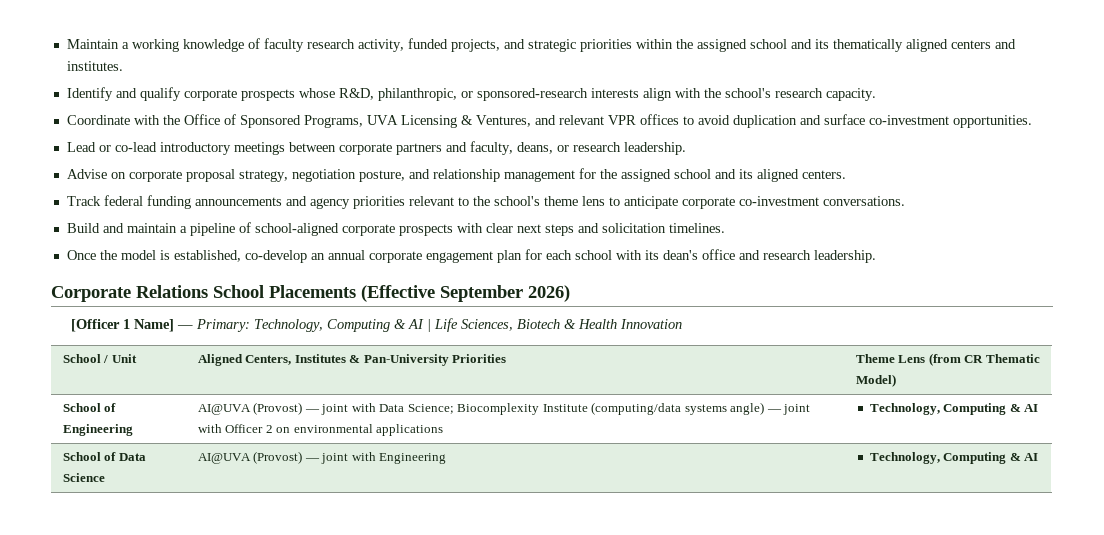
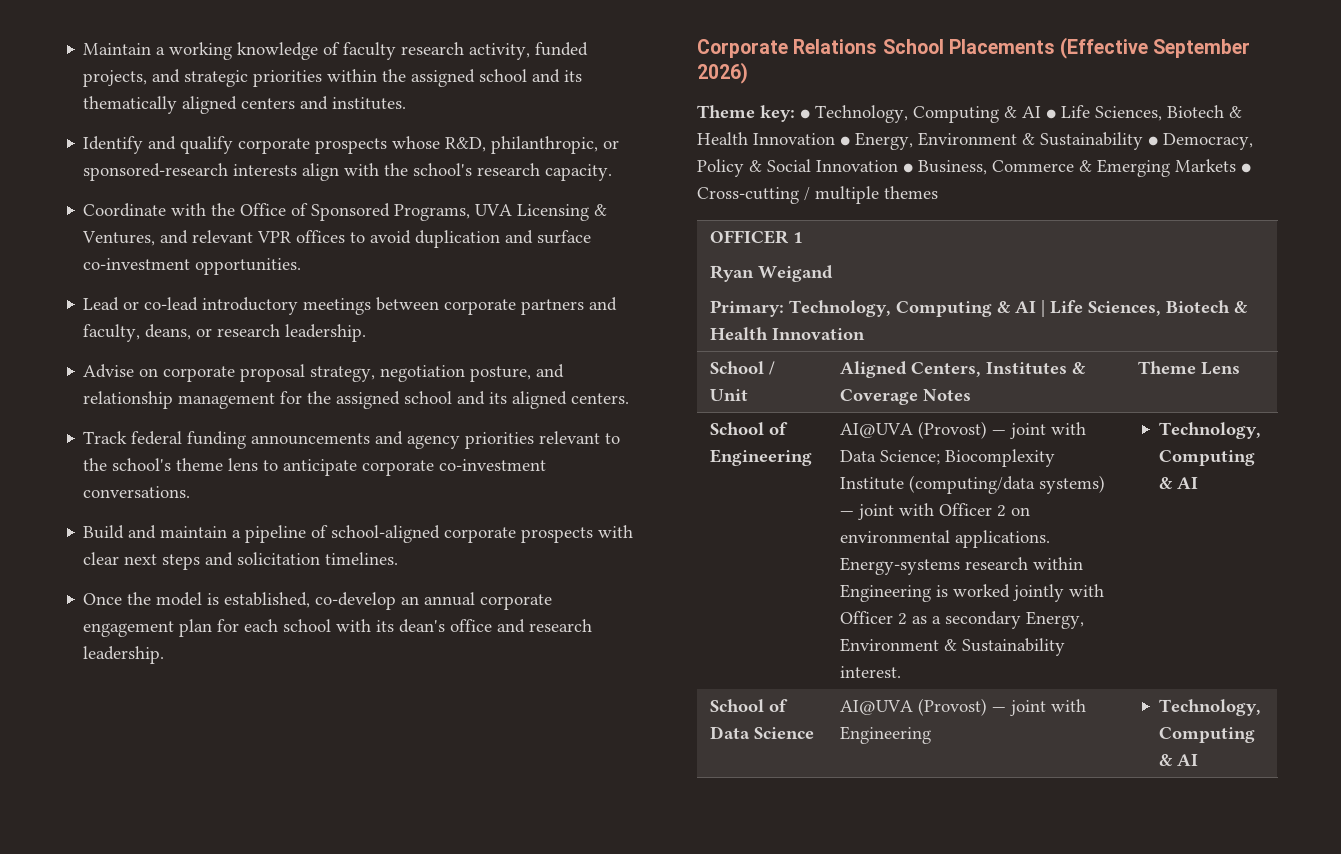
[71,319,194,332] [Officer 1 Name] — -> [697,105,1242,123] [697,132,1253,150] [697,159,1251,177] [697,186,938,204] [710,230,804,244] [710,265,834,282] Theme key: ● Technology, Computing & AI ● Life Sciences, Biotech & Health Innovation ● Energy, Environment & Sustainability ● Democracy, Policy & Social Innovation ● Business, Commerce & Emerging Markets ● Cross-cutting / multiple themes // OFFICER 1 // Ryan Weigand //
[363,354,507,366] Pan-University Priorities -> [840,389,972,405] Coverage Notes
[928,353,1040,366] [855,374,896,387] (from CR Thematic Model) -> (1241, 368) none
[684,402,765,415] systems angle) -> [1039,475,1106,494] systems)
[376,424,444,436] applications -> [955,530,1051,548] [840,557,1084,575] [840,584,1105,602] [840,611,1085,629] [840,638,1066,656] [840,666,902,678] applications. Energy-systems research within Engineering is worked jointly with Officer 2 as a secondary Energy, Environment & Sustainability interest.

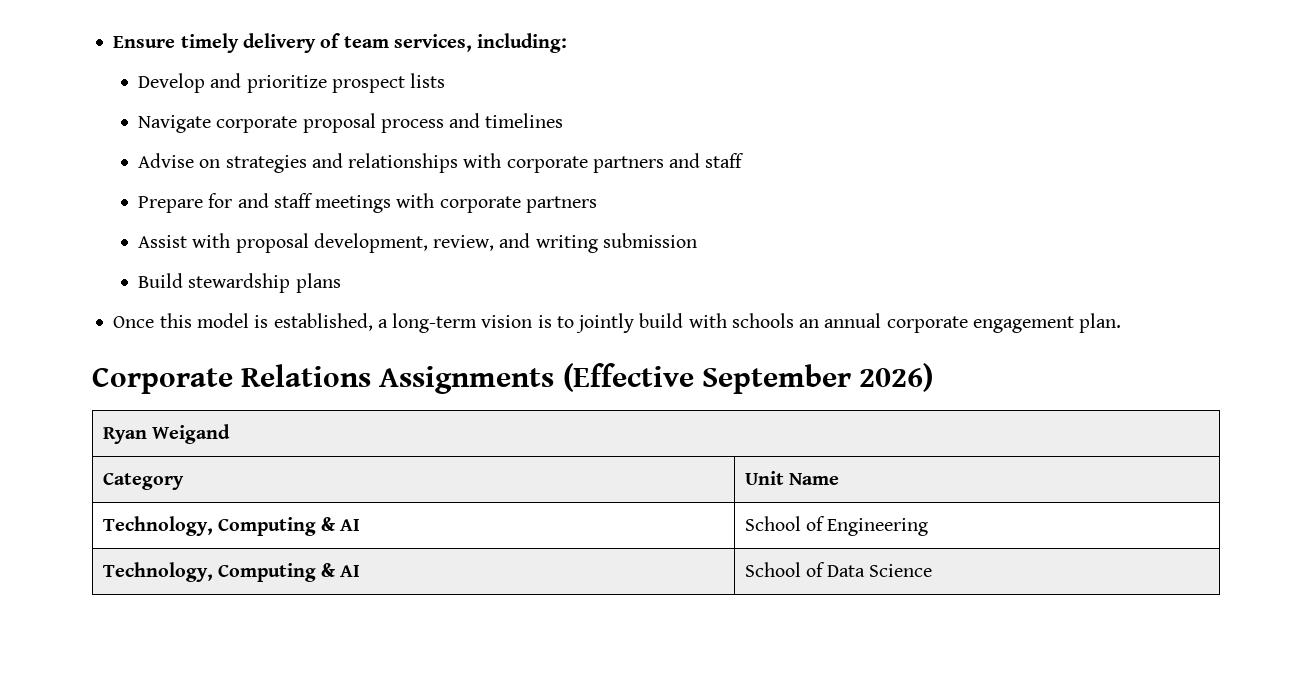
[83,42,589,60] [83,69,583,87] [83,96,407,114] [83,136,620,154] [83,163,613,181] [83,203,608,221] [82,230,592,248] [83,258,302,275] [83,297,618,315] [83,324,367,342] [83,364,565,382] [83,391,630,409] [83,431,621,449] [83,458,547,476] [83,486,191,498] [83,525,634,543] [83,552,399,570] Maintain a working knowledge of faculty research activity, funded projects, and strategic priorities within the assigned school and its thematically aligned centers and institutes. // Identify and qualify corporate prospects whose R&D, philanthropic, or sponsored-research interests align with the school's research capacity. // Coordinate with the Office of Sponsored Programs, UVA Licensing & Ventures, and relevant VPR offices to avoid duplication and surface co-investment opportunities. // Lead or co-lead introductory meetings between corporate partners and faculty, deans, or research leadership. // Advise on corporate proposal strategy, negotiation posture, and relationship management for the assigned school and its aligned centers. // Track federal funding announcements and agency priorities relevant to the school's theme lens to anticipate corporate co-investment conversations. // Build and maintain a pipeline of school-aligned corporate prospects with clear next steps and solicitation timelines. -> [113,33,568,53] [138,73,446,93] [138,113,564,133] [138,153,745,173] [138,193,597,213] [138,233,697,253] [138,273,341,293] Ensure timely delivery of team services, including: // Develop and prioritize prospect lists // Navigate corporate proposal process and timelines // Advise on strategies and relationships with corporate partners and staff // Prepare for and staff meetings with corporate partners // Assist with proposal development, review, and writing submission // Build stewardship plans
[127,592,152,605] the -> [159,313,192,328] this
[315,592,553,610] [83,619,593,637] [83,646,165,664] co-develop an annual corporate engagement plan for each school with its dean's office and research leadership. -> [377,313,1122,333] a long-term vision is to jointly build with schools an annual corporate engagement plan.
[882,39,1055,54] School Placements -> [379,366,555,394] Assignments
[697,105,1242,123] [697,132,1253,150] [697,159,1251,177] [697,186,938,204] [710,230,804,244] [710,265,834,282] [710,300,1249,317] [710,327,866,340] [710,361,776,375] [710,389,749,401] [840,361,1087,378] [840,389,972,405] [1138,361,1241,375] [710,422,789,435] [710,449,813,466] [840,421,1087,439] [840,449,1056,467] [840,475,1106,494] [840,503,1031,520] [840,530,1051,548] [840,557,1084,575] [840,584,1105,602] [840,611,1085,629] [840,638,1066,656] [840,666,902,678] [1158,422,1261,439] [1158,450,1255,466] [1158,477,1198,489] [710,699,789,712] [710,726,815,739] [840,698,1087,716] [840,726,932,744] [1158,699,1261,716] [1158,727,1255,743] [1158,754,1198,766] // Theme key: ● Technology, Computing & AI ● Life Sciences, Biotech & Health Innovation ● Energy, Environment & Sustainability ● Democracy, Policy & Social Innovation ● Business, Commerce & Emerging Markets ● Cross-cutting / multiple themes // OFFICER 1 // Ryan Weigand // Primary: Technology, Computing & AI | Life Sciences, Biotech & Health Innovation // School / Unit | Aligned Centers, Institutes & Coverage Notes | Theme Lens // School of Engineering | AI@UVA (Provost) — joint with Data Science; Biocomplexity Institute (computing/data systems) — joint with Officer 2 on environmental applications. Energy-systems research within Engineering is worked jointly with Officer 2 as a secondary Energy, Environment & Sustainability interest. | Technology, Computing & AI // School of Data Science | AI@UVA (Provost) — joint with Engineering | Technology, Computing & AI -> [102,424,230,444] [102,472,184,490] [744,471,839,485] [102,516,361,536] [744,516,929,536] [102,562,361,582] [744,562,933,577] // Ryan Weigand // Category | Unit Name // Technology, Computing & AI | School of Engineering // Technology, Computing & AI | School of Data Science

